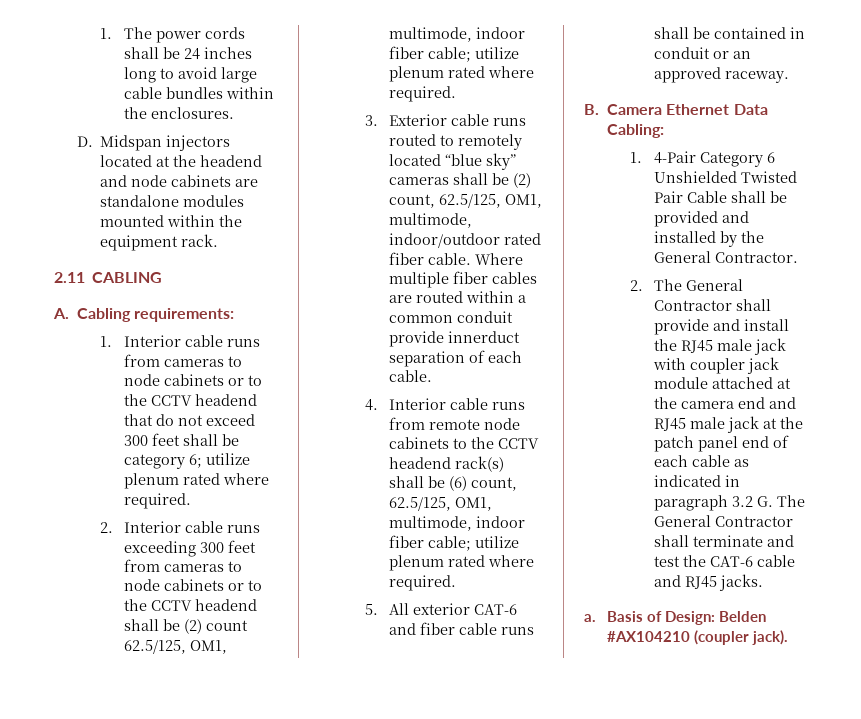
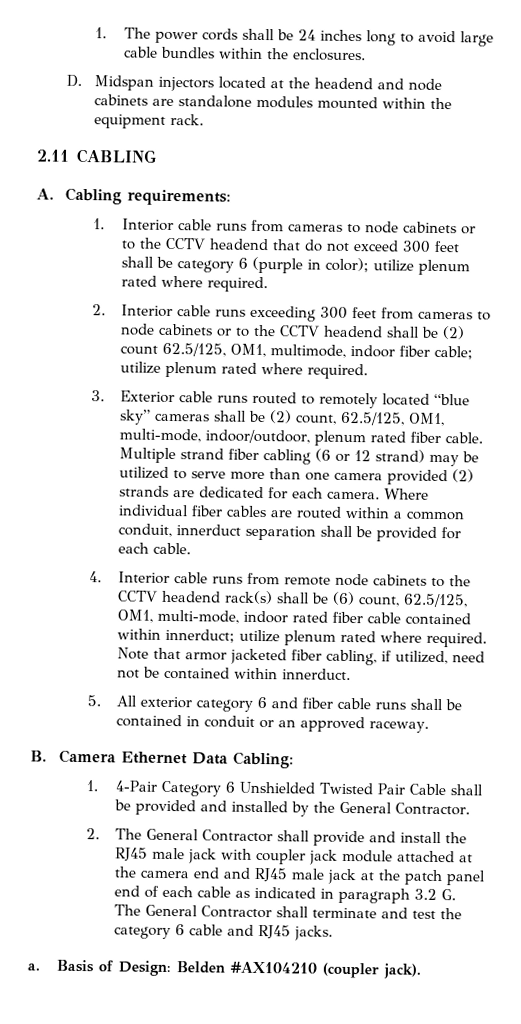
[188,454,202,468] 6; -> [237,256,369,274] 6 (purple in color);
[388,213,472,228] [388,233,541,248] [388,252,523,265] [388,272,449,288] multimode, indoor/outdoor rated fiber cable. Where multiple -> [118,428,483,447] [118,447,479,467] [118,466,474,486] [118,485,429,500] [117,504,189,517] multi-mode, indoor/outdoor, plenum rated fiber cable. Multiple strand fiber cabling (6 or 12 strand) may be utilized to serve more than one camera provided (2) strands are dedicated for each camera. Where individual
[456,311,513,323] [388,331,520,347] [388,350,485,367] conduit provide innerduct separation of -> [117,523,461,542] conduit, innerduct separation shall be provided for
[388,516,525,531] [388,535,519,551] [388,555,534,571] [388,575,456,591] multimode, indoor fiber cable; utilize plenum rated where required. -> [156,609,471,626] [116,628,487,648] [116,647,485,666] [116,666,351,681] multi-mode, indoor rated fiber cable contained within innerduct; utilize plenum rated where required. Note that armor jacketed fiber cabling, if utilized, need not be contained within innerduct.
[473,604,517,615] CAT-6 -> [195,696,267,712] category 6
[709,556,753,567] CAT-6 -> [113,924,185,940] category 6

